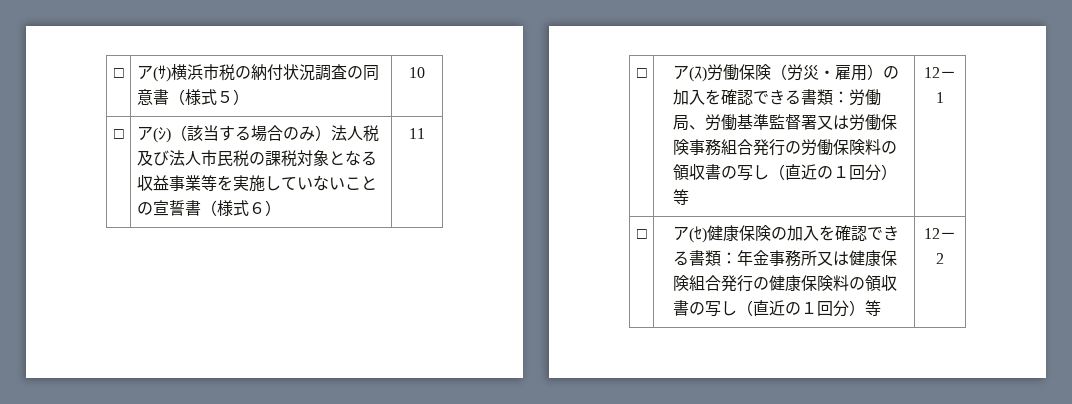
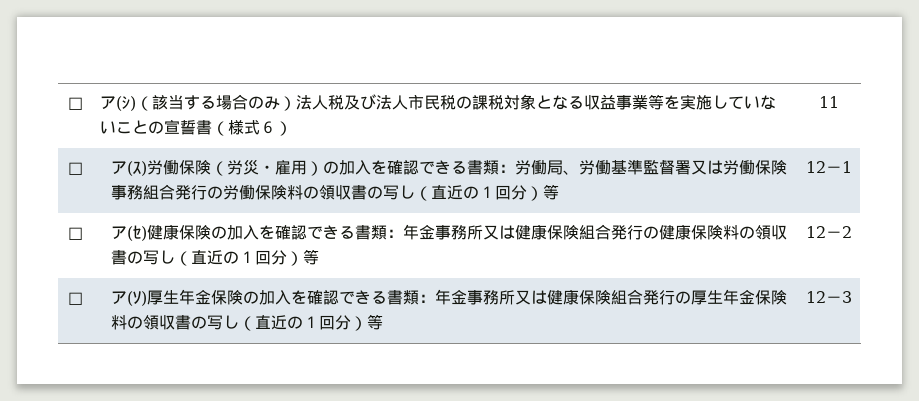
[113,68,124,78] [136,64,379,82] [136,89,249,105] [409,67,425,78] [113,129,124,139] □ | ア(ｻ)横浜市税の納付状況調査の同意書（様式５） | 10 // □ -> [67,97,83,110] □
(944, 258) none -> [67,292,83,305] [110,289,787,306] [110,314,383,331] [805,291,852,303] // □ | ア(ｿ)厚生年金保険の加入を確認できる書類：年金事務所又は健康保険組合発行の厚生年金保険料の領収書の写し（直近の１回分）等 | 12－3

